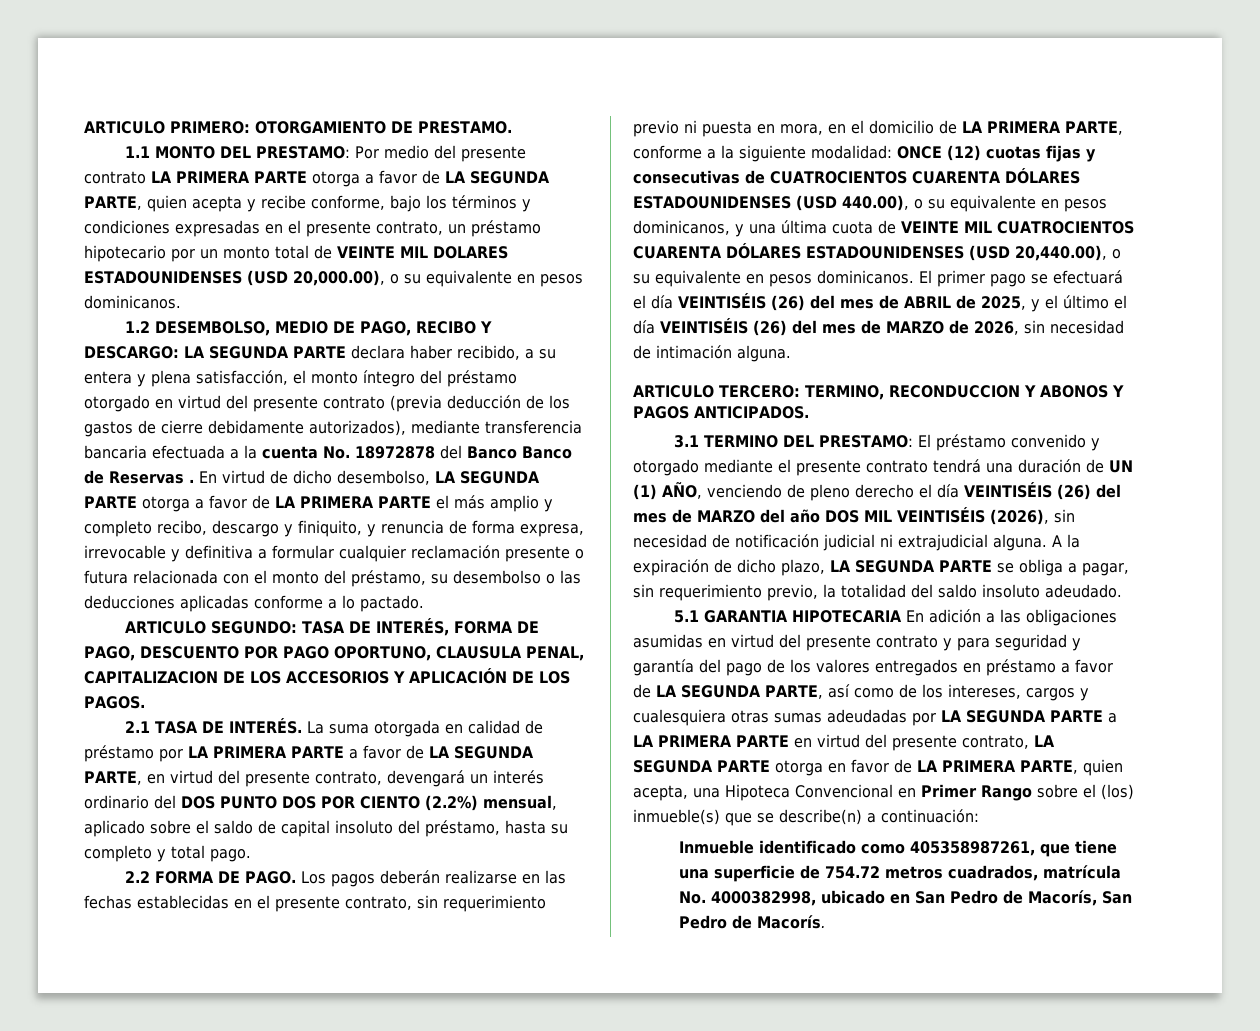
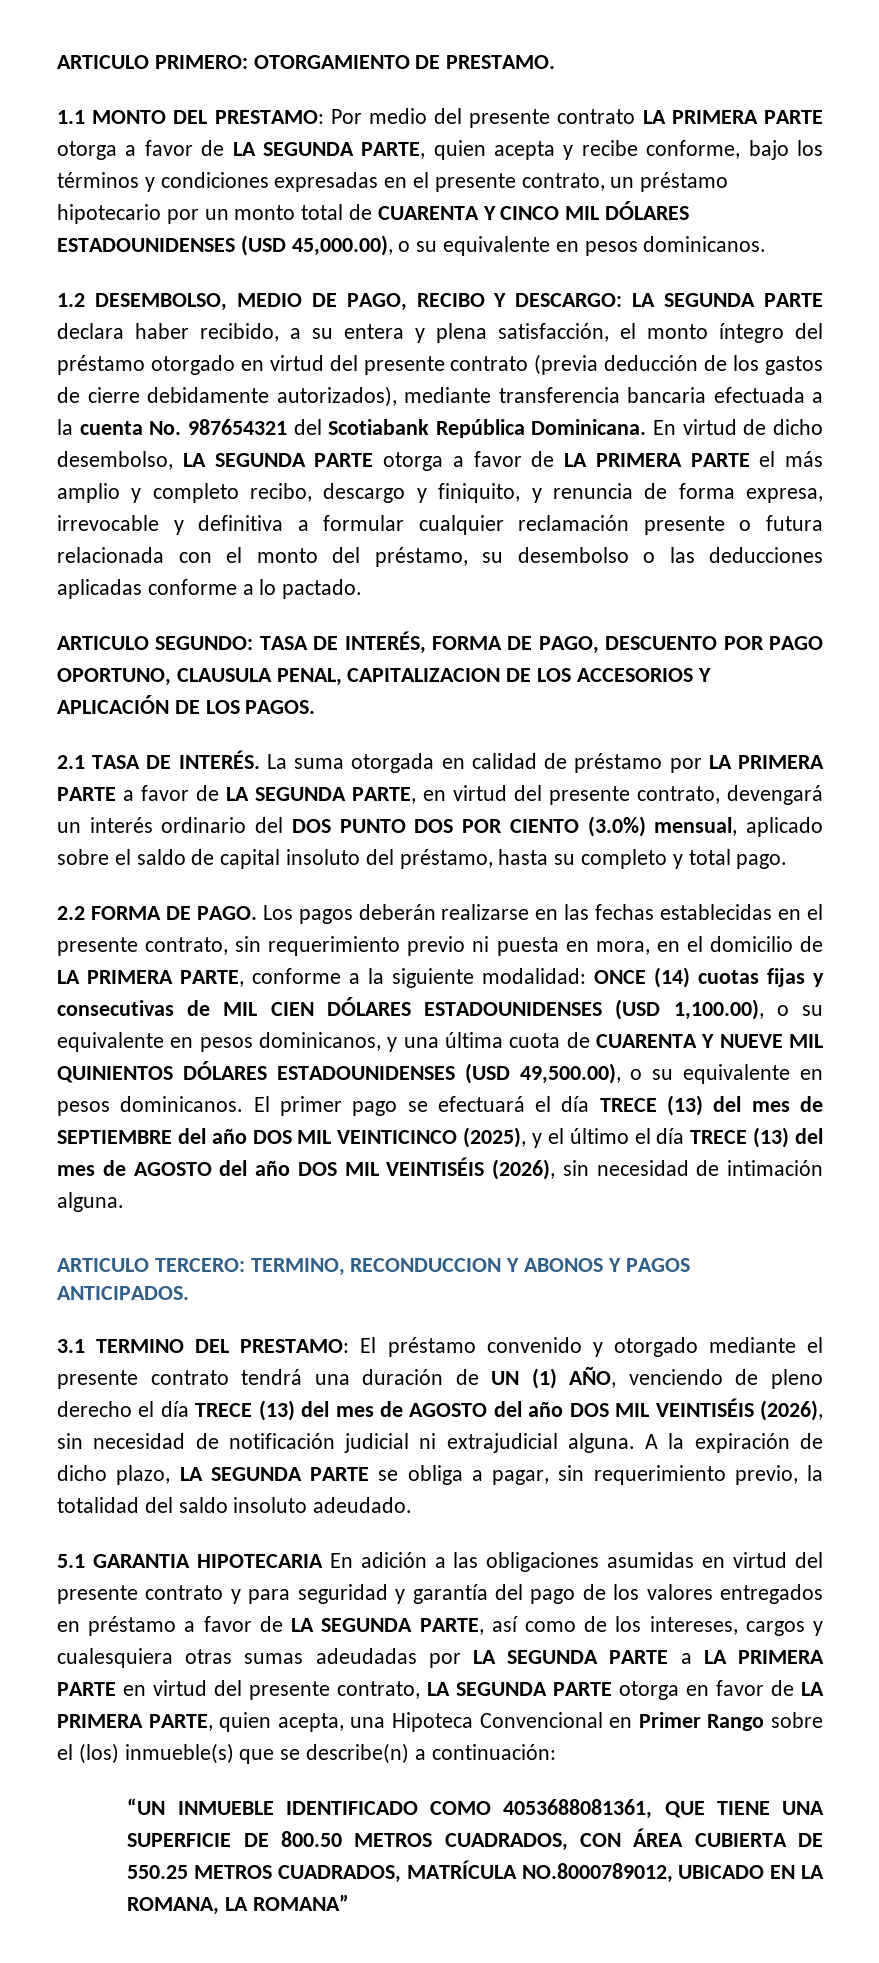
[337,246,508,259] [84,270,385,286] VEINTE MIL DOLARES ESTADOUNIDENSES (USD 20,000.00), -> [377,201,690,220] [57,235,393,256] CUARENTA Y CINCO MIL DÓLARES ESTADOUNIDENSES (USD 45,000.00),
[355,445,572,459] [84,470,194,484] 18972878 del Banco Banco de Reservas . -> [187,419,647,438] 987654321 del Scotiabank República Dominicana.
[425,795,478,811] (2.2%) -> [587,816,646,837] (3.0%)
[947,145,981,161] (12) -> [654,967,690,988] (14)
[770,168,1080,184] [633,195,909,211] CUATROCIENTOS CUARENTA DÓLARES ESTADOUNIDENSES (USD 440.00), -> [223,997,764,1020] MIL CIEN DÓLARES ESTADOUNIDENSES (USD 1,100.00),
[901,221,1134,234] [633,243,1107,261] VEINTE MIL CUATROCIENTOS CUARENTA DÓLARES ESTADOUNIDENSES (USD 20,440.00), -> [595,1034,823,1048] [57,1061,621,1084] CUARENTA Y NUEVE MIL QUINIENTOS DÓLARES ESTADOUNIDENSES (USD 49,500.00),
[678,293,1026,311] VEINTISÉIS (26) del mes de ABRIL de 2025, -> [599,1095,823,1116] [57,1127,527,1148] TRECE (13) del mes de SEPTIEMBRE del año DOS MIL VEINTICINCO (2025),
[660,318,1019,336] VEINTISÉIS (26) del mes de MARZO de 2026, -> [690,1127,824,1148] [57,1157,555,1180] TRECE (13) del mes de AGOSTO del año DOS MIL VEINTISÉIS (2026),
[964,482,1121,500] [633,509,755,523] VEINTISÉIS (26) del mes de MARZO -> [195,1400,488,1421] TRECE (13) del mes de AGOSTO
[678,840,1117,857] [678,865,1121,882] [678,890,1132,906] [678,915,826,929] Inmueble identificado como 405358987261, que tiene una superficie de 754.72 metros cuadrados, matrícula No. 4000382998, ubicado en San Pedro de Macorís, San Pedro de Macorís. -> [127,1798,824,1819] [127,1828,823,1851] [127,1860,824,1883] [127,1894,349,1915] “UN INMUEBLE IDENTIFICADO COMO 4053688081361, QUE TIENE UNA SUPERFICIE DE 800.50 METROS CUADRADOS, CON ÁREA CUBIERTA DE 550.25 METROS CUADRADOS, MATRÍCULA NO.8000789012, UBICADO EN LA ROMANA, LA ROMANA”

